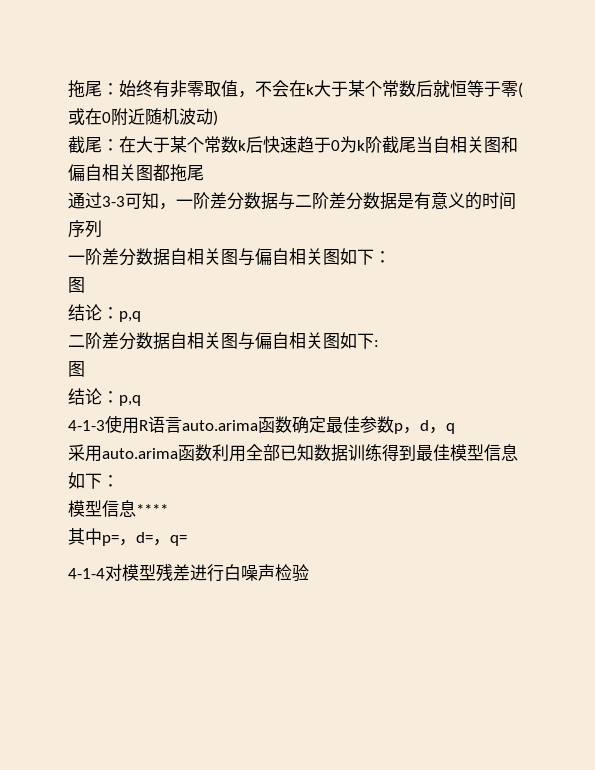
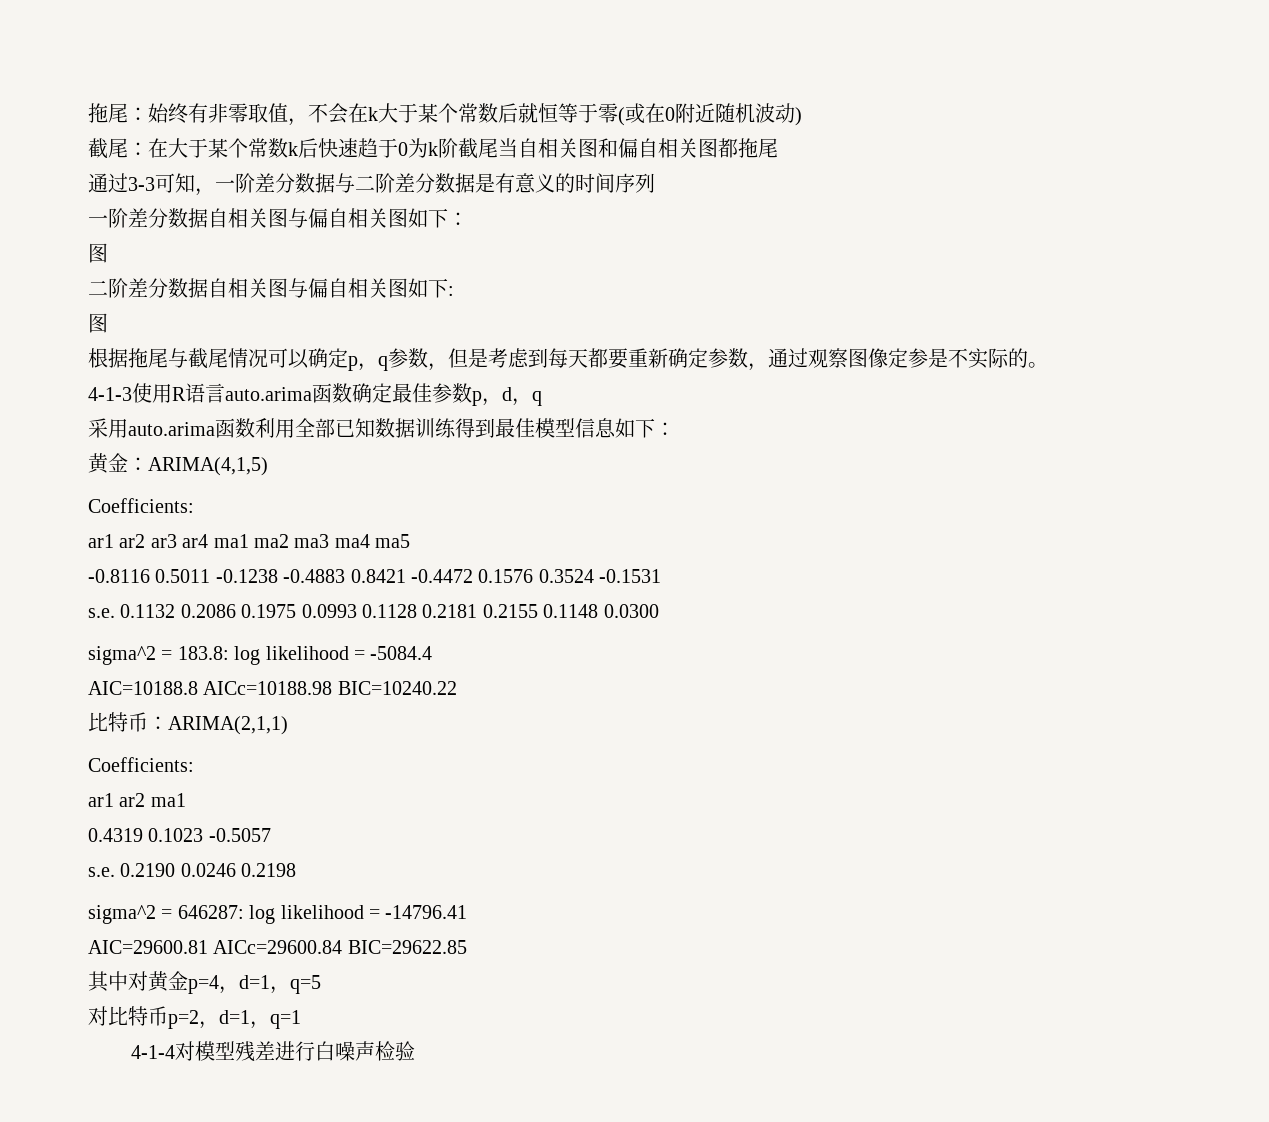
[68,304,141,322] // 结论：p,q -> (108, 253) none
[68,388,141,406] 结论：p,q -> [88,348,1048,371] 根据拖尾与截尾情况可以确定p，q参数，但是考虑到每天都要重新确定参数，通过观察图像定参是不实际的。
[68,500,168,517] [68,528,187,546] 模型信息**** // 其中p=，d=，q= -> [88,453,268,476] [88,498,194,513] [88,534,411,548] [88,569,662,583] [88,604,659,618] [88,646,433,665] [88,681,457,695] [88,712,288,735] [88,757,194,772] [88,793,186,807] [88,828,271,842] [88,863,297,877] [88,905,468,924] [88,940,467,954] [88,971,321,994] [88,1006,301,1029] 黄金：ARIMA(4,1,5) // Coefficients: // ar1 ar2 ar3 ar4 ma1 ma2 ma3 ma4 ma5 // -0.8116 0.5011 -0.1238 -0.4883 0.8421 -0.4472 0.1576 0.3524 -0.1531 // s.e. 0.1132 0.2086 0.1975 0.0993 0.1128 0.2181 0.2155 0.1148 0.0300 // sigma^2 = 183.8: log likelihood = -5084.4 // AIC=10188.8 AICc=10188.98 BIC=10240.22 // 比特币：ARIMA(2,1,1) // Coefficients: // ar1 ar2 ma1 // 0.4319 0.1023 -0.5057 // s.e. 0.2190 0.0246 0.2198 // sigma^2 = 646287: log likelihood = -14796.41 // AIC=29600.81 AICc=29600.84 BIC=29622.85 // 其中对黄金p=4，d=1，q=5 // 对比特币p=2，d=1，q=1

